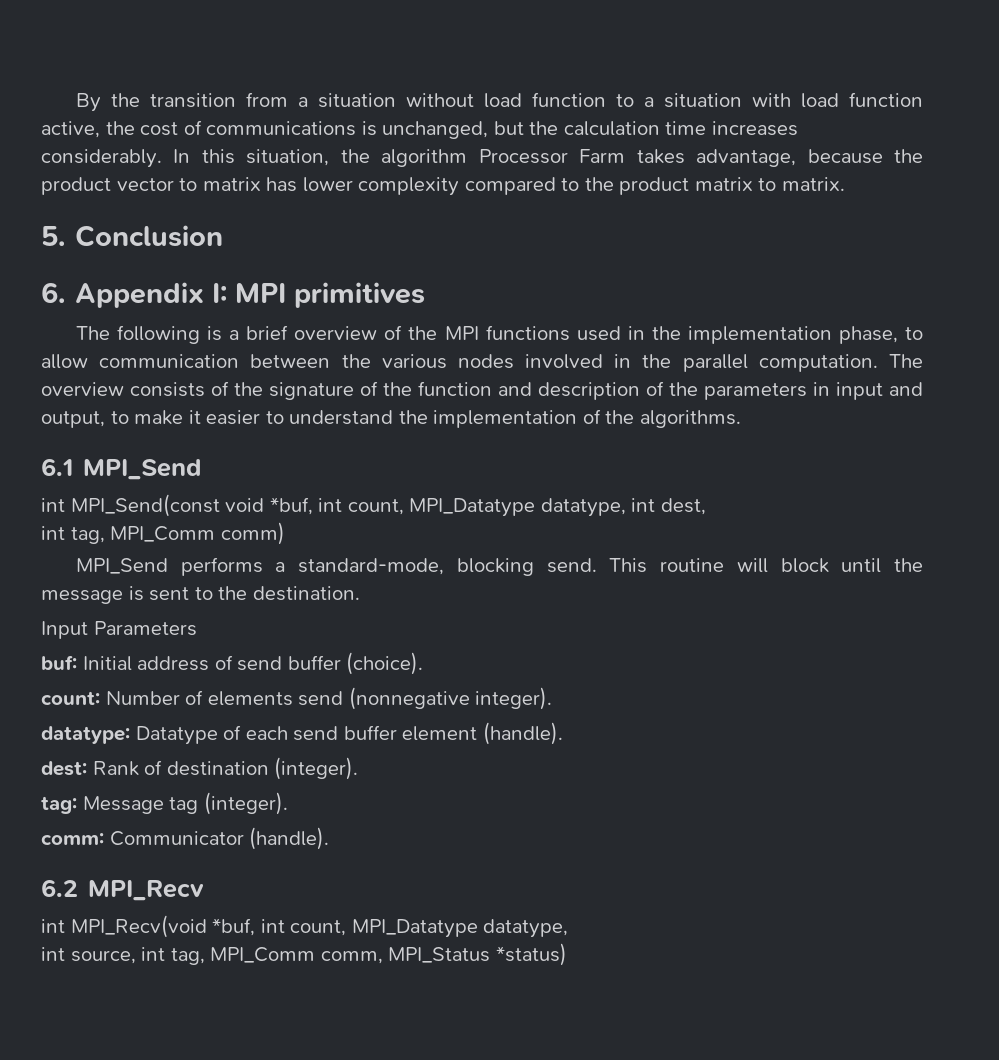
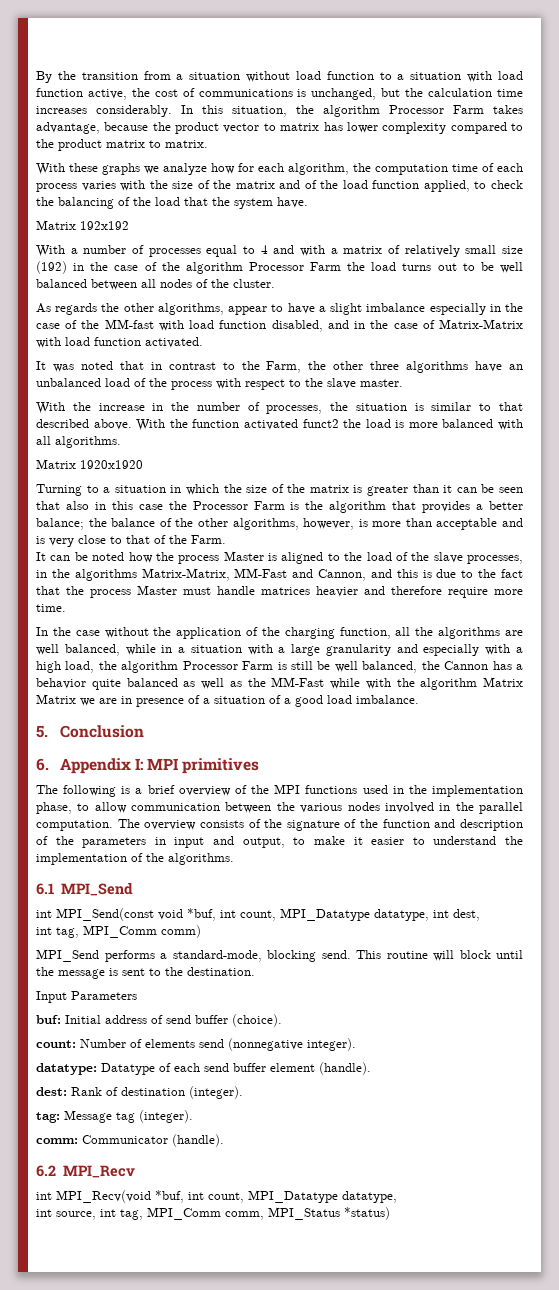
(845, 184) none -> [36,163,523,175] [36,180,524,192] [36,197,308,209] [36,220,129,230] [36,245,524,257] [36,261,523,274] [36,279,275,290] [36,303,523,315] [36,319,523,332] [36,337,203,348] [36,361,523,373] [36,378,403,390] [36,402,523,414] [36,419,523,431] [36,436,121,448] [36,459,143,469] [36,484,523,496] [36,501,523,513] [36,518,523,530] [36,535,226,547] [36,551,523,564] [36,568,524,581] [36,585,523,598] [36,604,66,612] [36,627,523,639] [36,644,523,656] [36,661,523,673] [36,677,523,690] [36,694,419,707] // With these graphs we analyze how for each algorithm, the computation time of each process varies with the size of the matrix and of the load function applied, to check the balancing of the load that the system have. // Matrix 192x192 // With a number of processes equal to 4 and with a matrix of relatively small size (192) in the case of the algorithm Processor Farm the load turns out to be well balanced between all nodes of the cluster. // As regards the other algorithms, appear to have a slight imbalance especially in the case of the MM-fast with load function disabled, and in the case of Matrix-Matrix with load function activated. // It was noted that in contrast to the Farm, the other three algorithms have an unbalanced load of the process with respect to the slave master. // With the increase in the number of processes, the situation is similar to that described above. With the function activated funct2 the load is more balanced with all algorithms. // Matrix 1920x1920 // Turning to a situation in which the size of the matrix is greater than it can be seen that also in this case the Processor Farm is the algorithm that provides a better balance; the balance of the other algorithms, however, is more than acceptable and is very close to that of the Farm. // It can be noted how the process Master is aligned to the load of the slave processes, in the algorithms Matrix-Matrix, MM-Fast and Cannon, and this is due to the fact that the process Master must handle matrices heavier and therefore require more time. // In the case without the application of the charging function, all the algorithms are well balanced, while in a situation with a large granularity and especially with a high load, the algorithm Processor Farm is still be well balanced, the Cannon has a behavior quite balanced as well as the MM-Fast while with the algorithm Matrix Matrix we are in presence of a situation of a good load imbalance.

